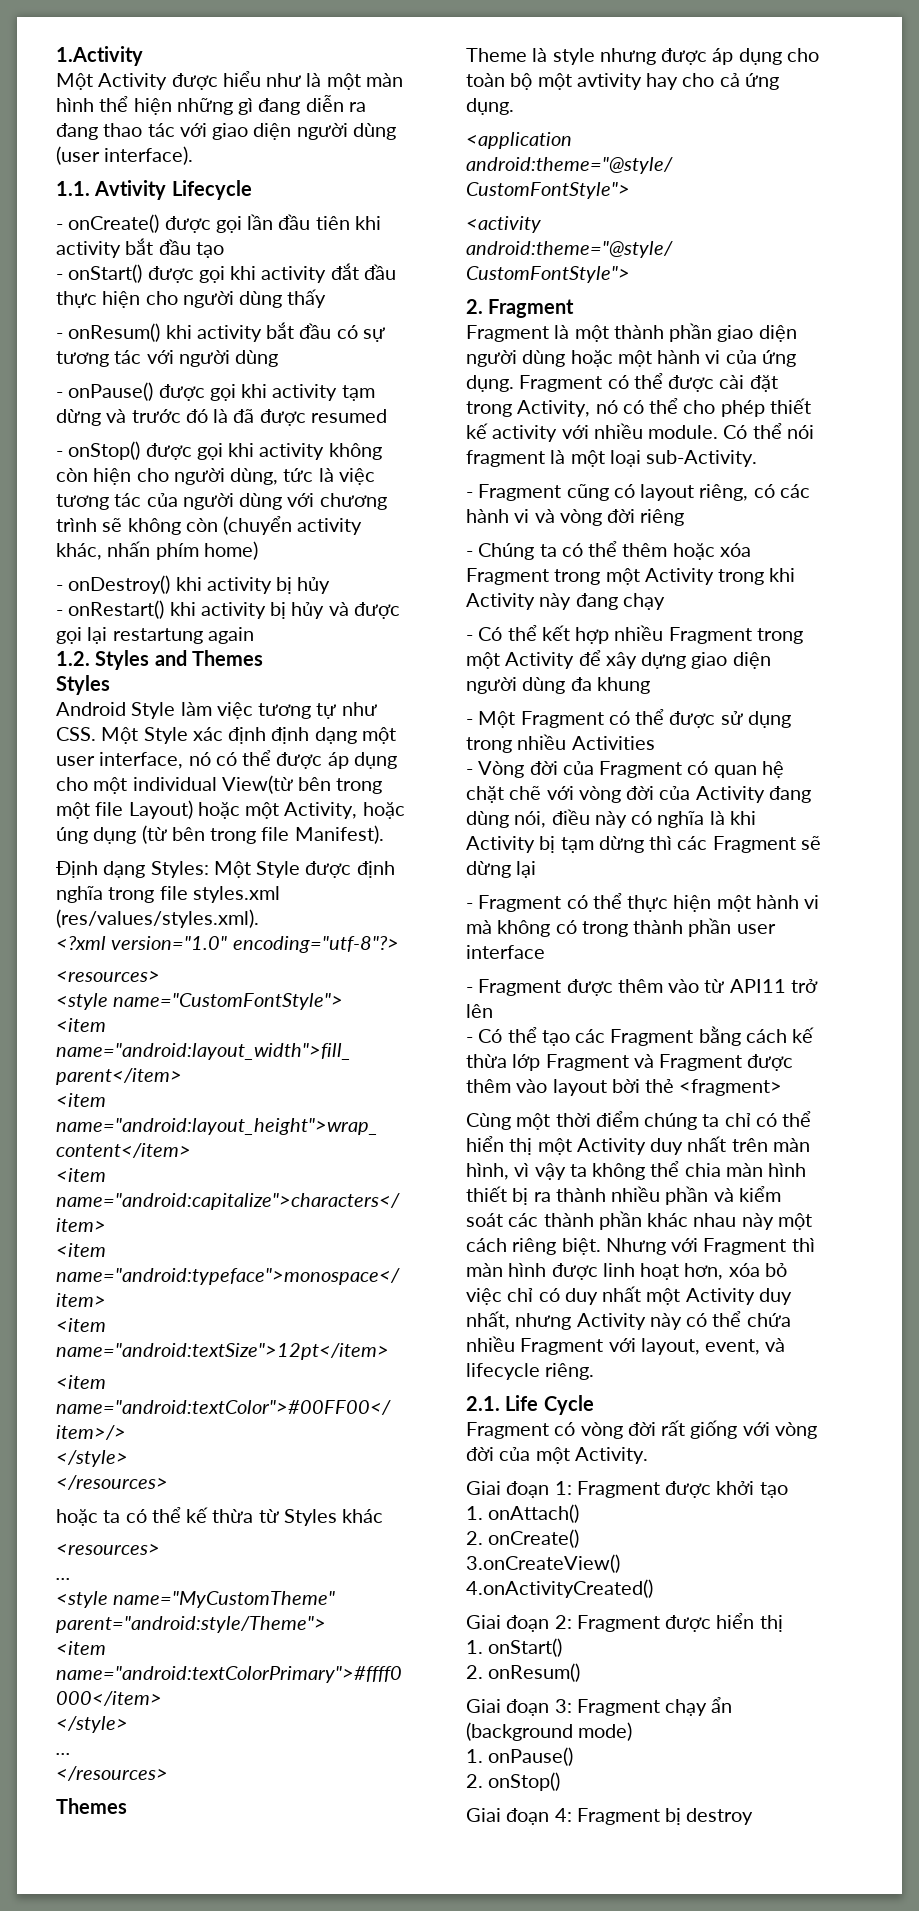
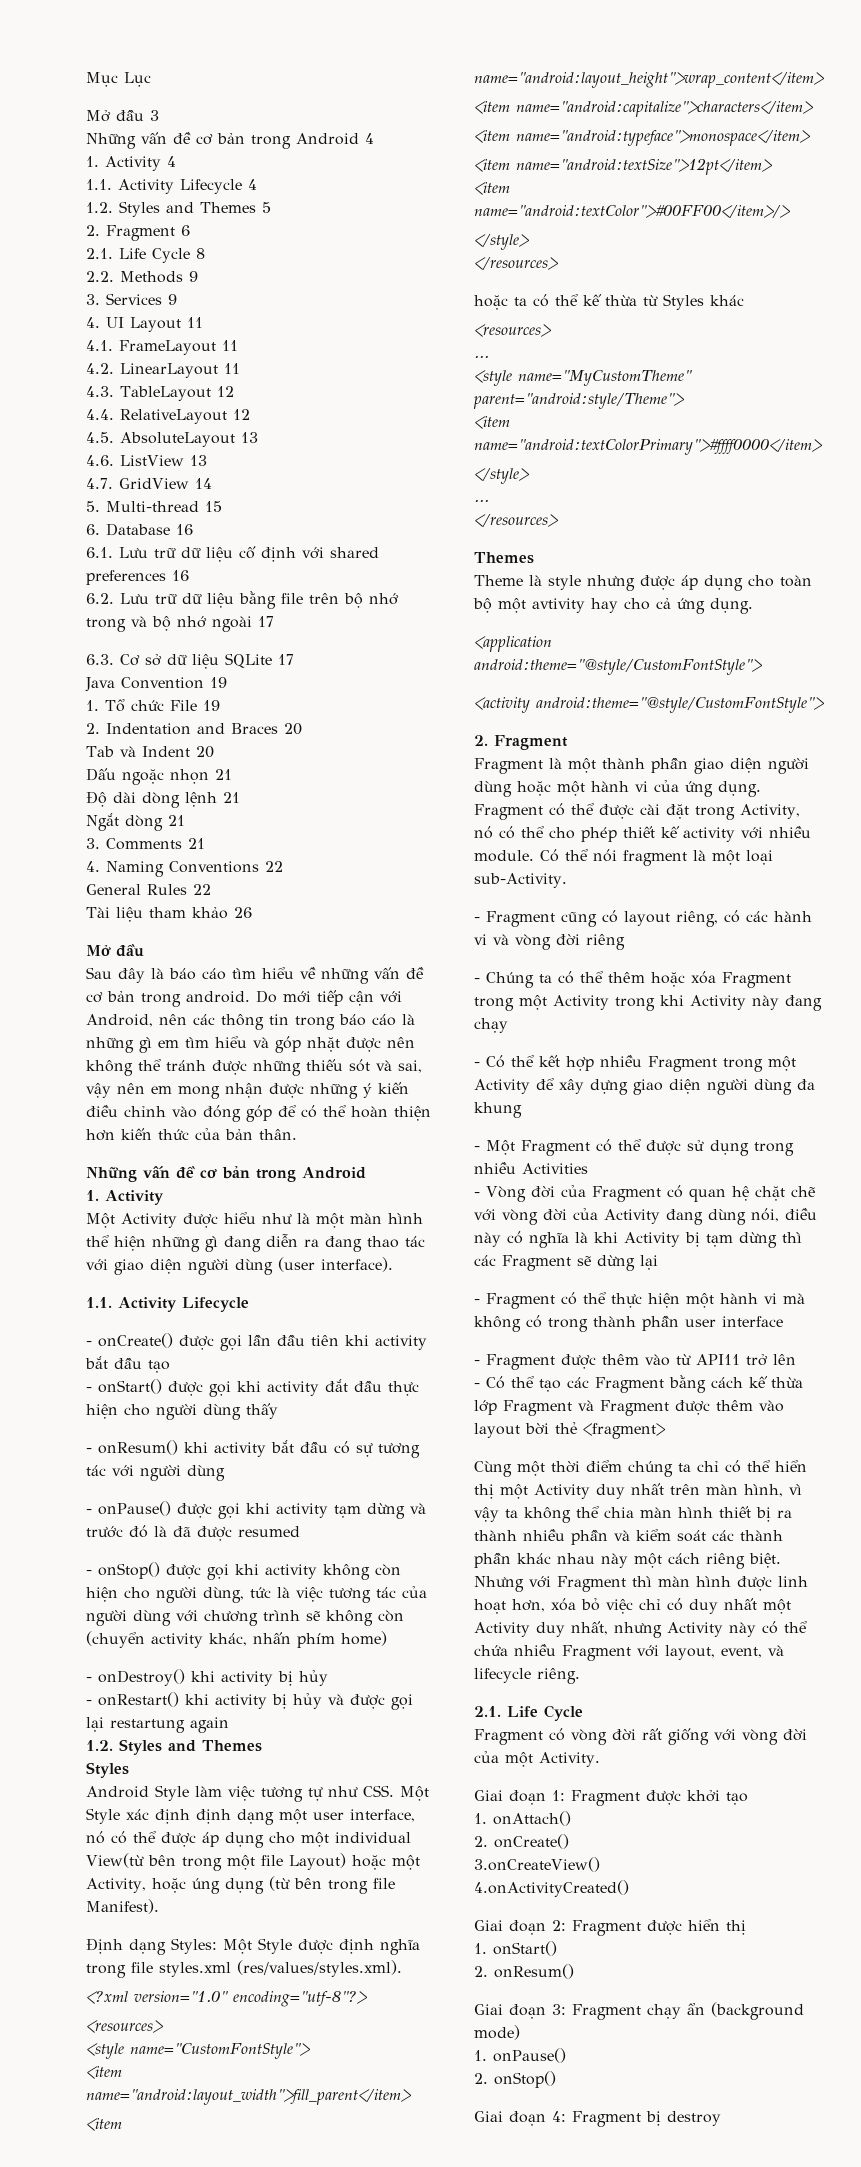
[56,46,143,66] 1.Activity -> [86,72,151,87] [86,109,159,122] [86,132,374,149] [86,156,176,171] [86,179,257,194] [86,201,271,217] [86,225,190,241] [86,248,205,263] [86,271,198,283] [86,293,177,305] [86,317,203,332] [86,340,238,355] [86,363,240,378] [86,386,234,401] [86,409,250,424] [86,432,258,447] [86,455,207,466] [86,478,212,489] [86,501,222,512] [86,523,193,536] [86,546,379,562] [86,570,189,585] [86,591,399,609] [86,616,274,632] [86,653,294,669] [85,677,227,692] [86,699,220,712] [86,723,302,735] [86,746,214,758] [86,768,232,785] [86,791,240,808] [86,813,185,831] [86,838,205,850] [86,861,283,877] [86,884,211,895] [86,907,252,922] [86,944,144,957] [86,967,424,984] [86,990,402,1007] [86,1014,415,1030] [86,1036,415,1053] [86,1059,422,1076] [86,1082,409,1099] [86,1105,431,1122] [86,1128,297,1141] [86,1166,366,1182] [86,1190,164,1205] Mục Lục // Mở đầu 3 // Những vấn đề cơ bản trong Android 4 // 1. Activity 4 // 1.1. Activity Lifecycle 4 // 1.2. Styles and Themes 5 // 2. Fragment 6 // 2.1. Life Cycle 8 // 2.2. Methods 9 // 3. Services 9 // 4. UI Layout 11 // 4.1. FrameLayout 11 // 4.2. LinearLayout 11 // 4.3. TableLayout 12 // 4.4. RelativeLayout 12 // 4.5. AbsoluteLayout 13 // 4.6. ListView 13 // 4.7. GridView 14 // 5. Multi-thread 15 // 6. Database 16 // 6.1. Lưu trữ dữ liệu cố định với shared preferences 16 // 6.2. Lưu trữ dữ liệu bằng file trên bộ nhớ trong và bộ nhớ ngoài 17 // 6.3. Cơ sở dữ liệu SQLite 17 // Java Convention 19 // 1. Tổ chức File 19 // 2. Indentation and Braces 20 // Tab và Indent 20 // Dấu ngoặc nhọn 21 // Độ dài dòng lệnh 21 // Ngắt dòng 21 // 3. Comments 21 // 4. Naming Conventions 22 // General Rules 22 // Tài liệu tham khảo 26 // Mở đầu // Sau đây là báo cáo tìm hiểu về những vấn đề cơ bản trong android. Do mới tiếp cận với Android, nên các thông tin trong báo cáo là những gì em tìm hiểu và góp nhặt được nên không thể tránh được những thiếu sót và sai, vậy nên em mong nhận được những ý kiến điều chỉnh vào đóng góp để có thể hoàn thiện hơn kiến thức của bản thân. // Những vấn đề cơ bản trong Android // 1. Activity
[94,180,167,200] Avtivity -> [118,1297,177,1312] Activity

